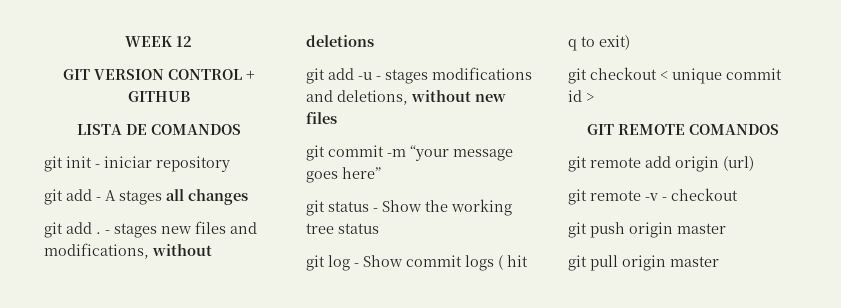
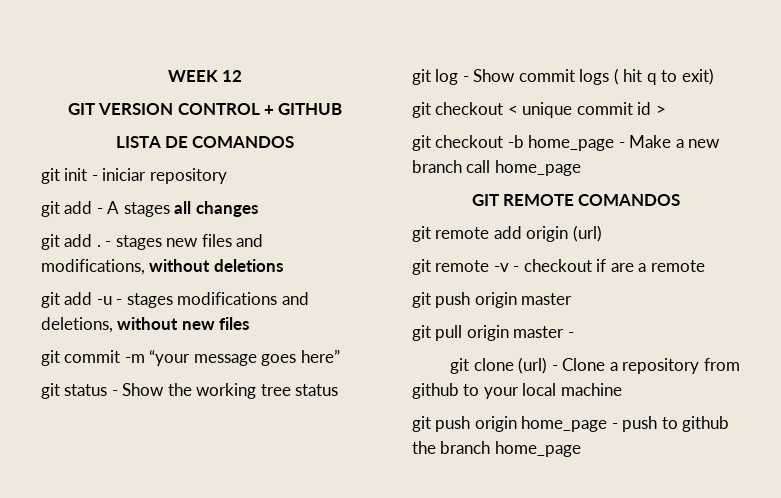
(594, 97) none -> [412,135,721,151] [412,160,581,176] // git checkout -b home_page - Make a new branch call home_page
(738, 194) none -> [596,259,705,272] if are a remote
(719, 261) none -> [567,332,574,338] [450,357,740,374] [412,383,622,399] [412,416,730,432] [412,441,581,457] - // git clone (url) - Clone a repository from github to your local machine // git push origin home_page - push to github the branch home_page

